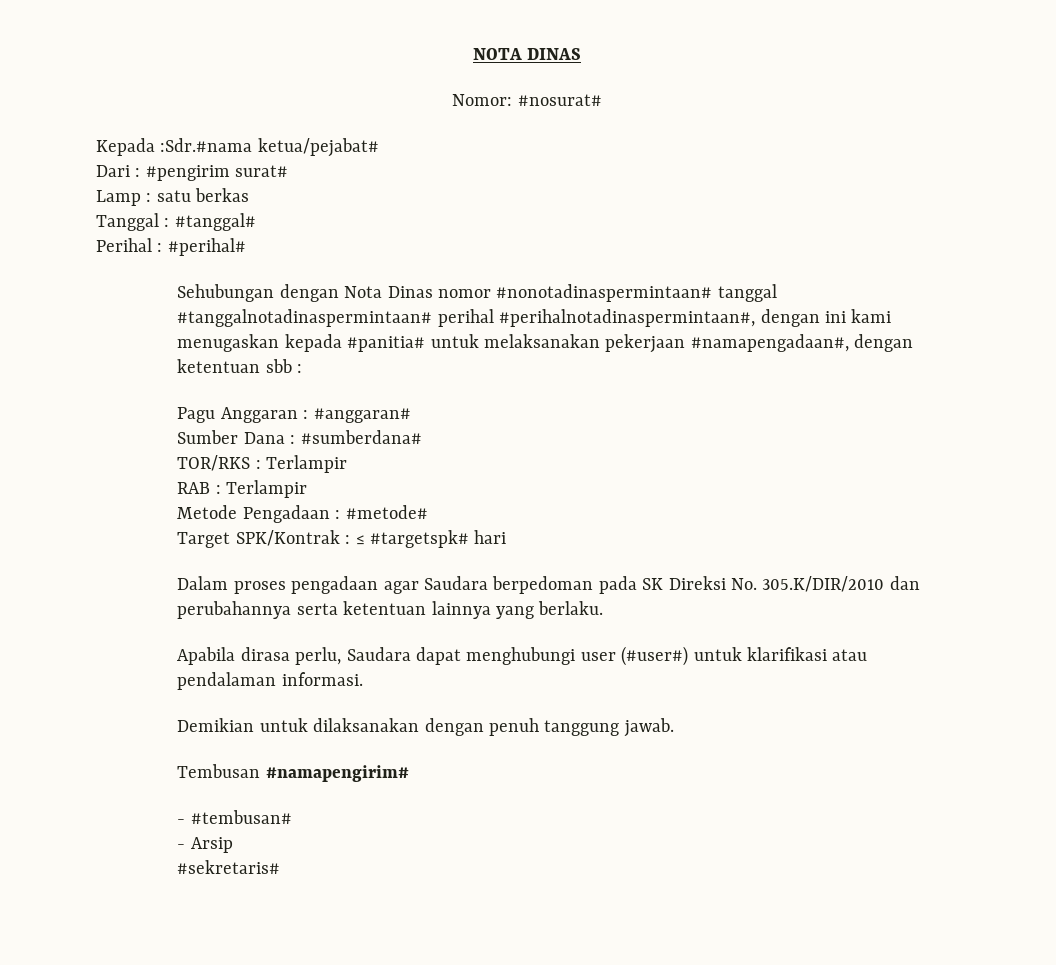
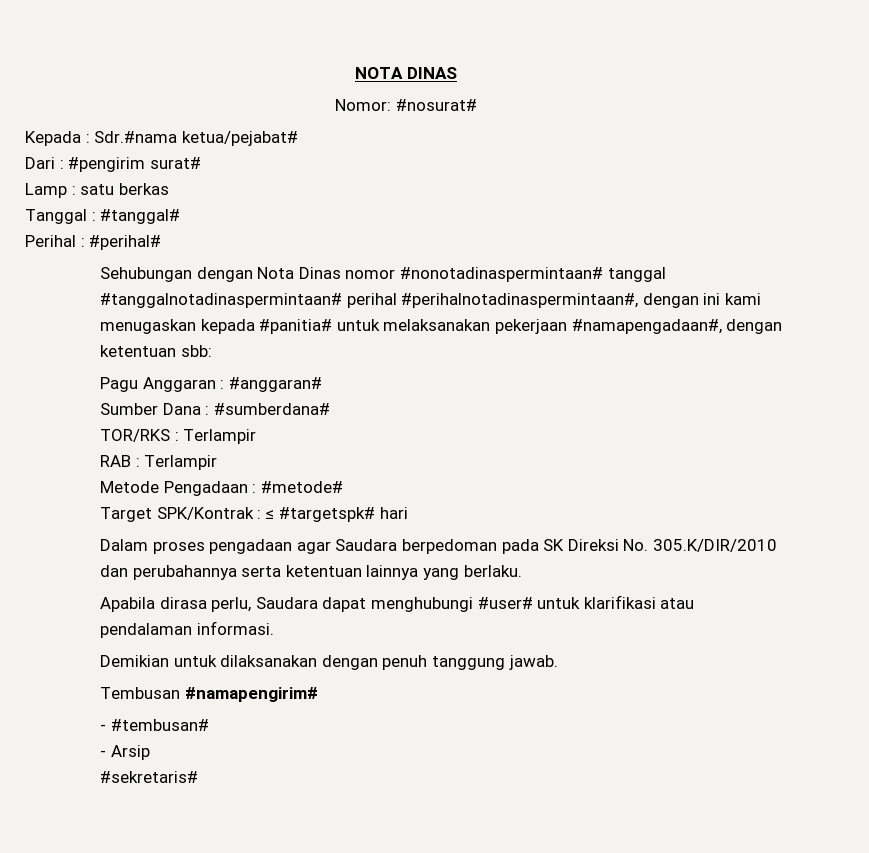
[160,138,253,152] :Sdr.#nama -> [85,131,178,143] : Sdr.#nama
[265,359,303,373] sbb : -> [180,345,212,357] sbb:
[580,646,689,666] user (#user#) -> [477,597,533,609] #user#

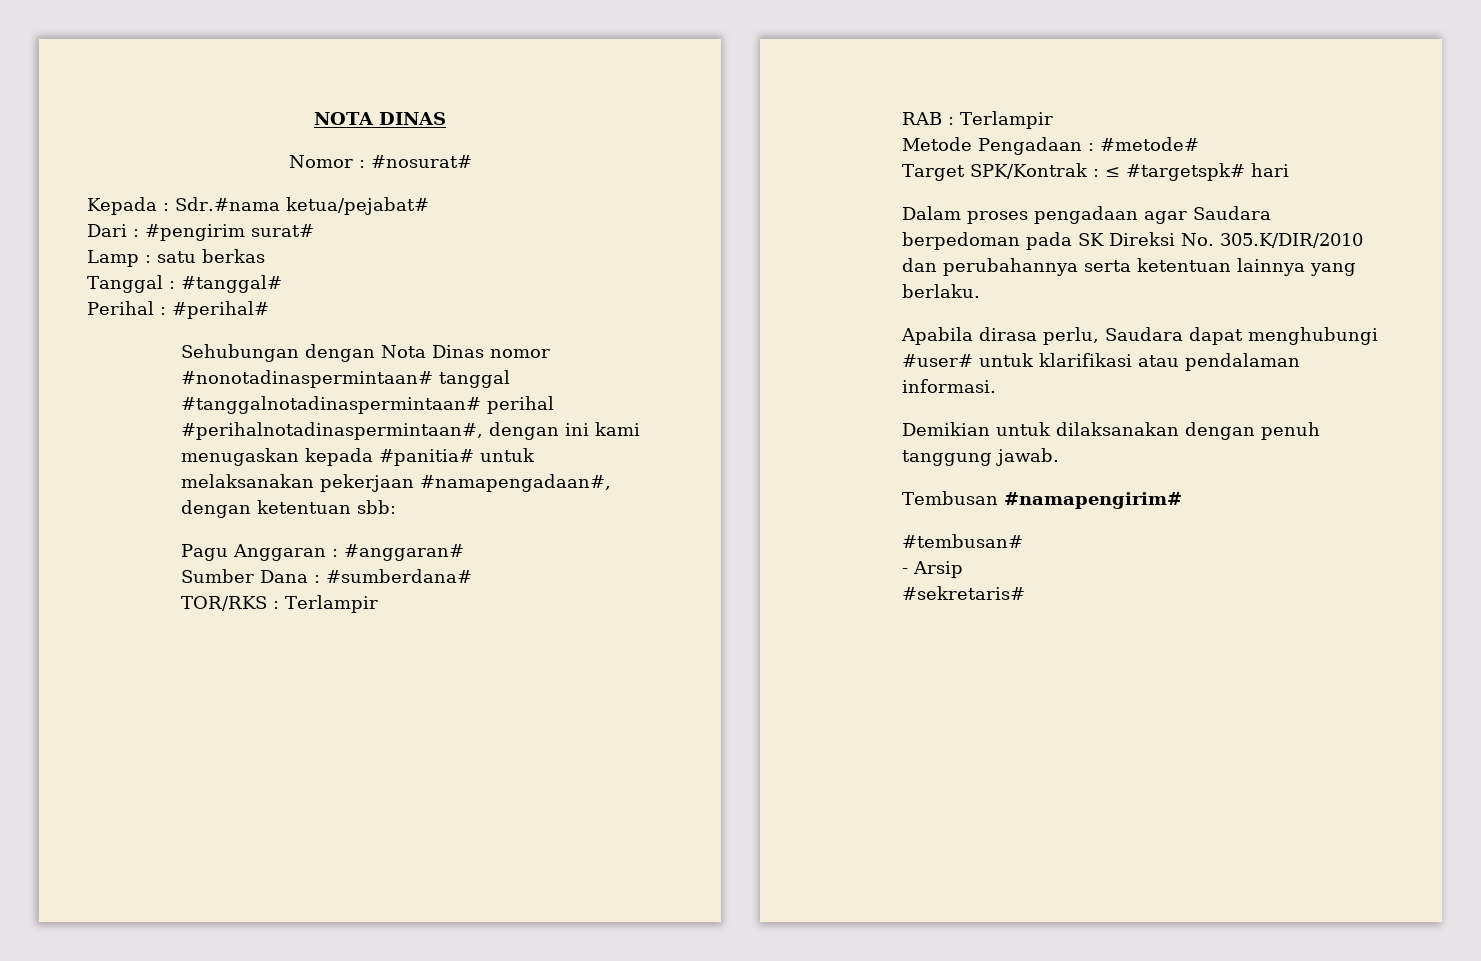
[335,99,392,111] Nomor: -> [288,155,365,168] Nomor :
[100,724,107,731] - -> (1182, 500) none

